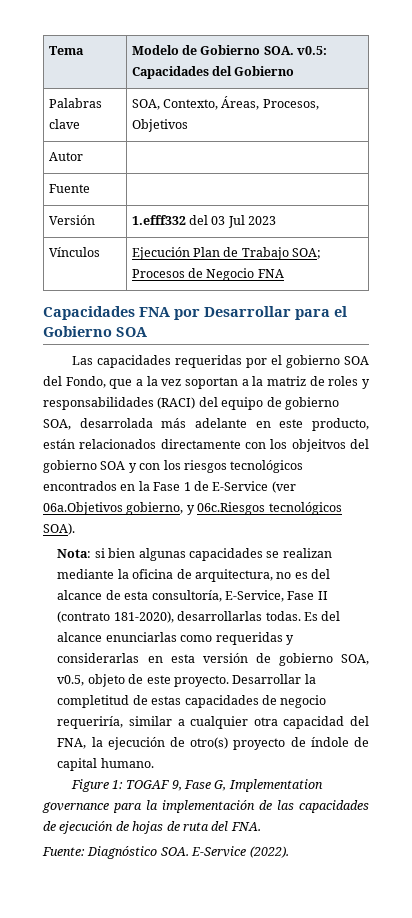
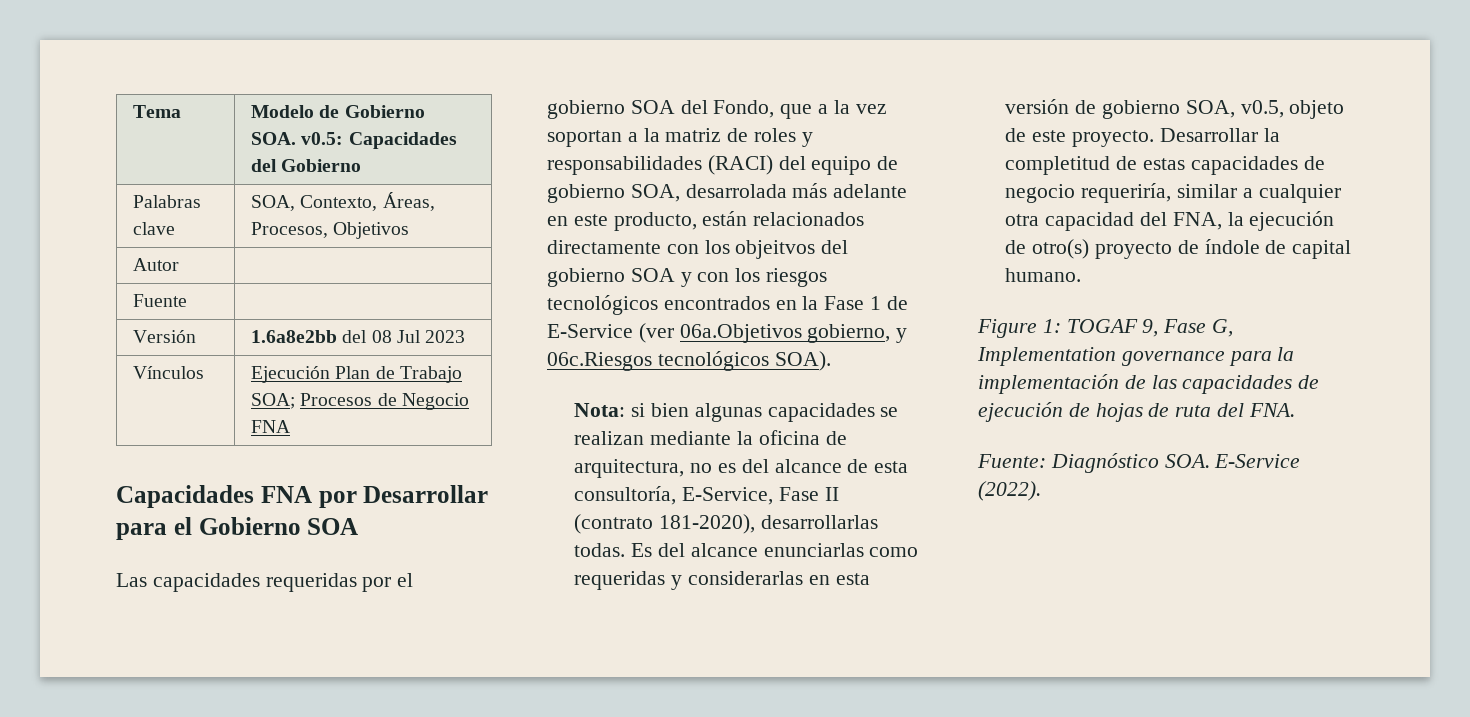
[131,215,226,225] 1.efff332 del 03 -> [251,330,392,343] 1.6a8e2bb del 08

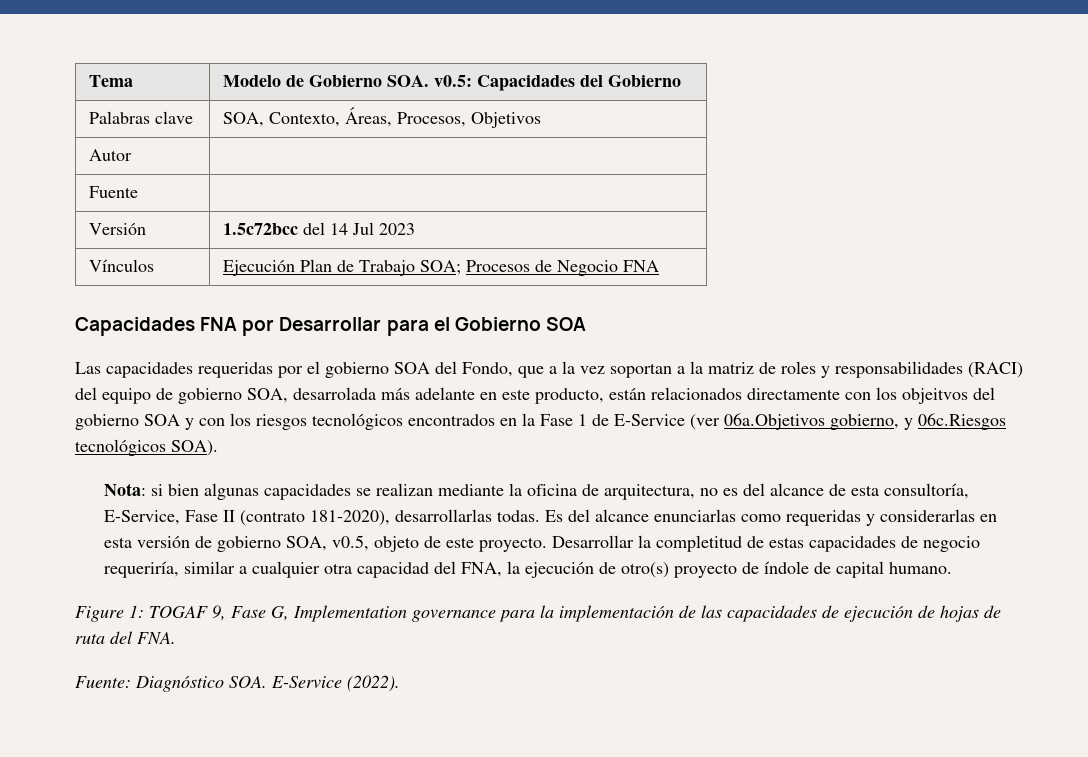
[251,330,392,343] 1.6a8e2bb del 08 -> [223,222,349,235] 1.5c72bcc del 14

